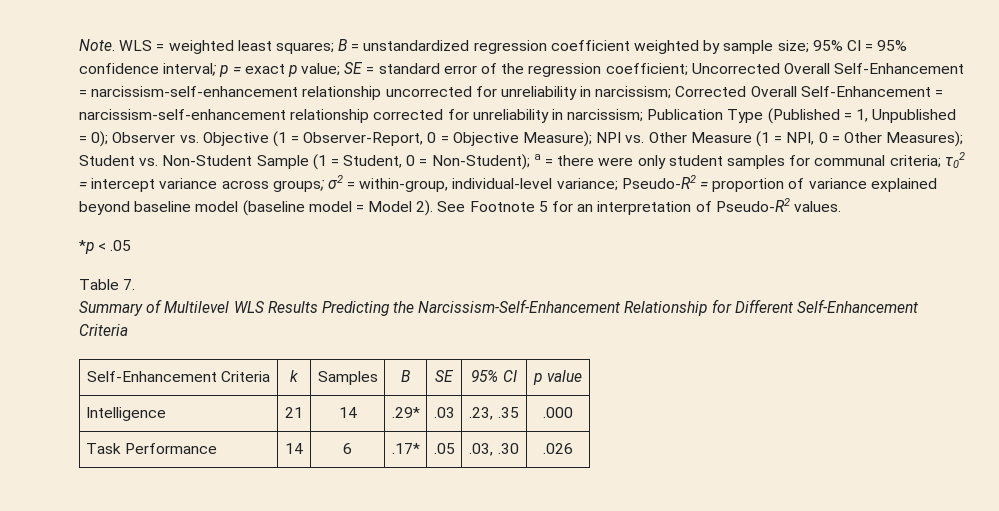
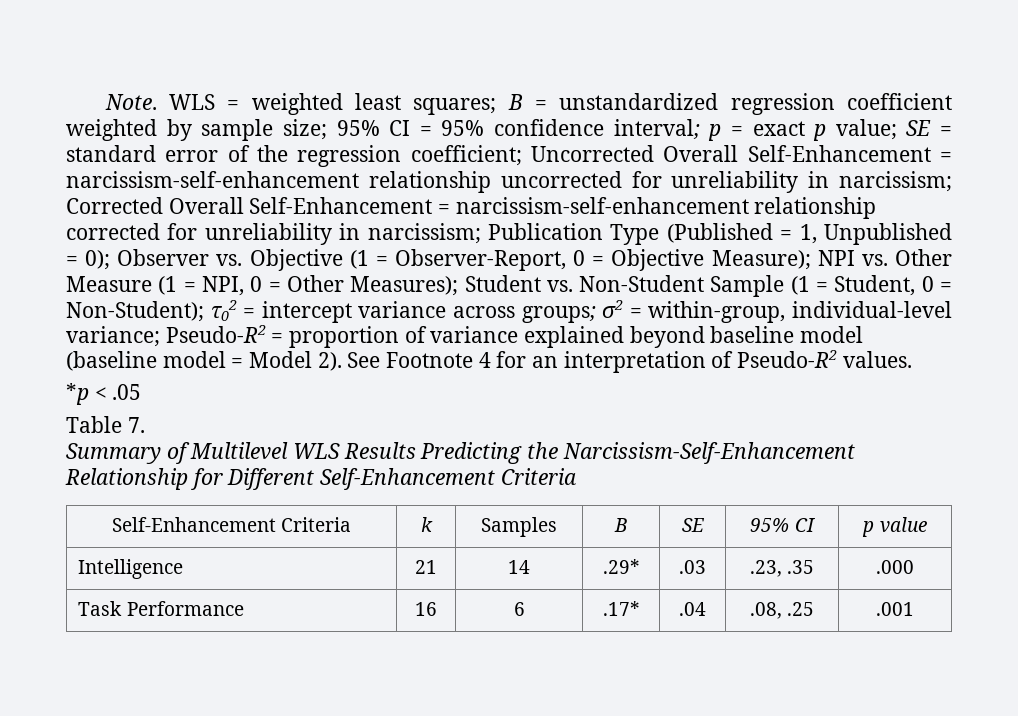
[533,154,941,169] a = there were only student samples for communal criteria; -> (204, 311) none
[538,201,548,212] 5 -> [478,352,491,368] 4
[285,443,303,454] 14 -> [415,602,437,616] 16
[433,443,455,454] [469,443,519,456] [543,443,573,454] .05 | .03, .30 | .026 -> [679,602,706,616] [749,602,815,619] [876,602,914,616] .04 | .08, .25 | .001

